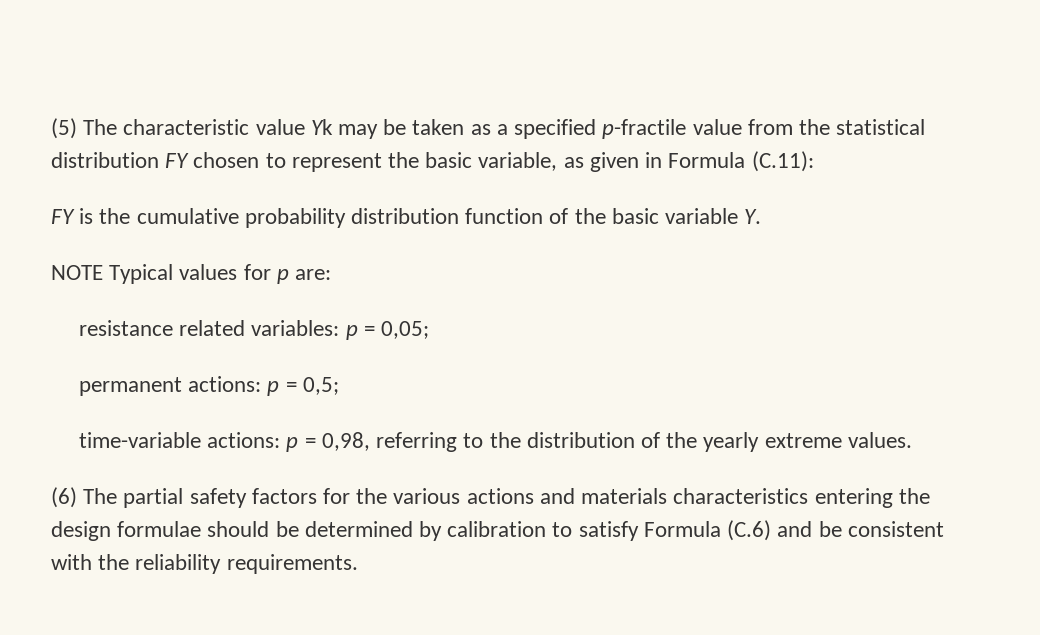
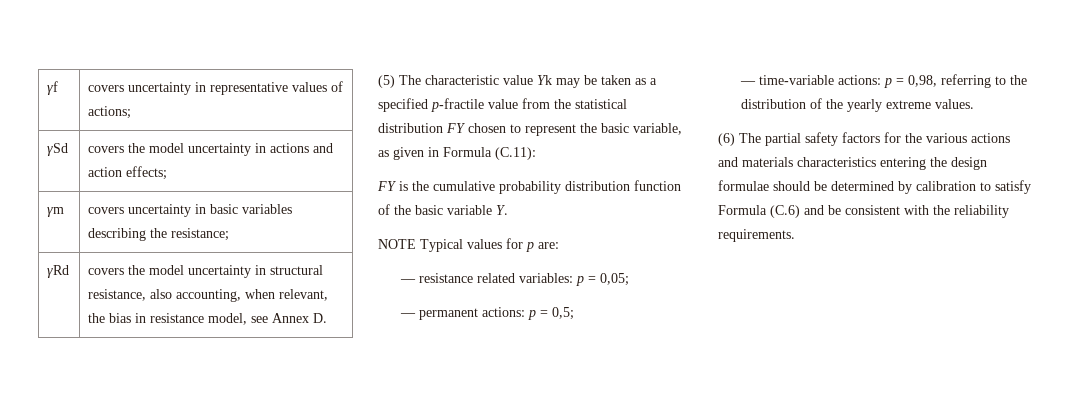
(51, 128) none -> [47,81,59,95] [88,81,344,95] [88,106,132,119] [47,143,69,156] [88,143,334,156] [88,166,168,180] [47,207,65,217] [88,204,293,217] [88,228,230,241] [47,265,70,278] [88,265,324,278] [88,289,329,302] [88,313,328,325] γf | covers uncertainty in representative values of actions; // γSd | covers the model uncertainty in actions and action effects; // γm | covers uncertainty in basic variables describing the resistance; // γRd | covers the model uncertainty in structural resistance, also accounting, when relevant, the bias in resistance model, see Annex D. //
(332, 274) none -> [399,279,416,283] —
(430, 330) none -> [399,313,416,317] —
(339, 386) none -> [739,81,756,85] —

